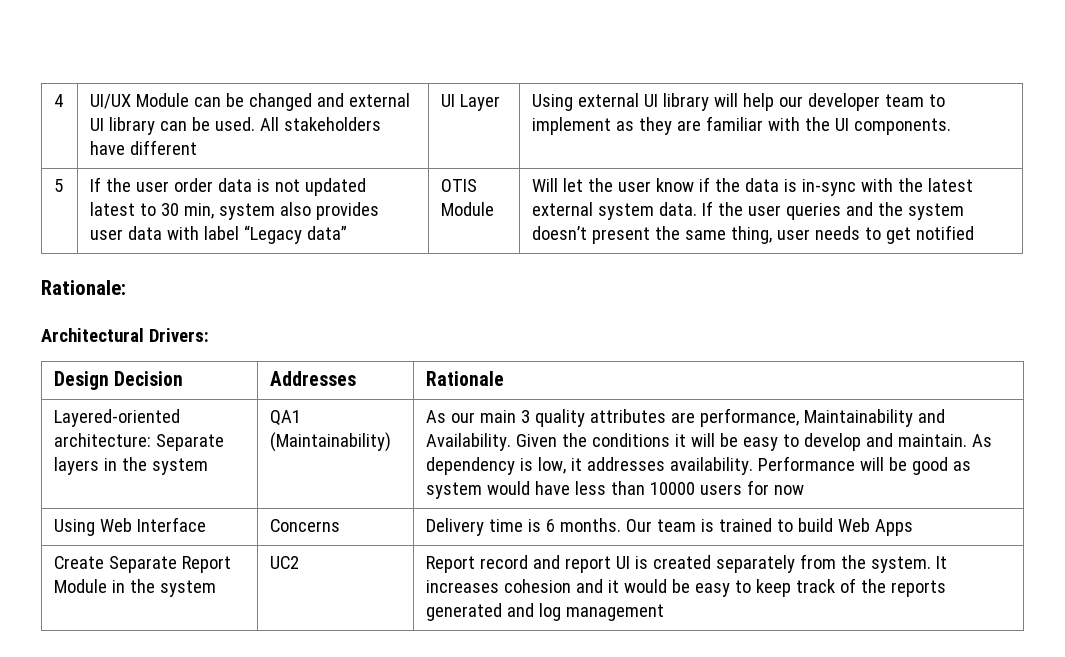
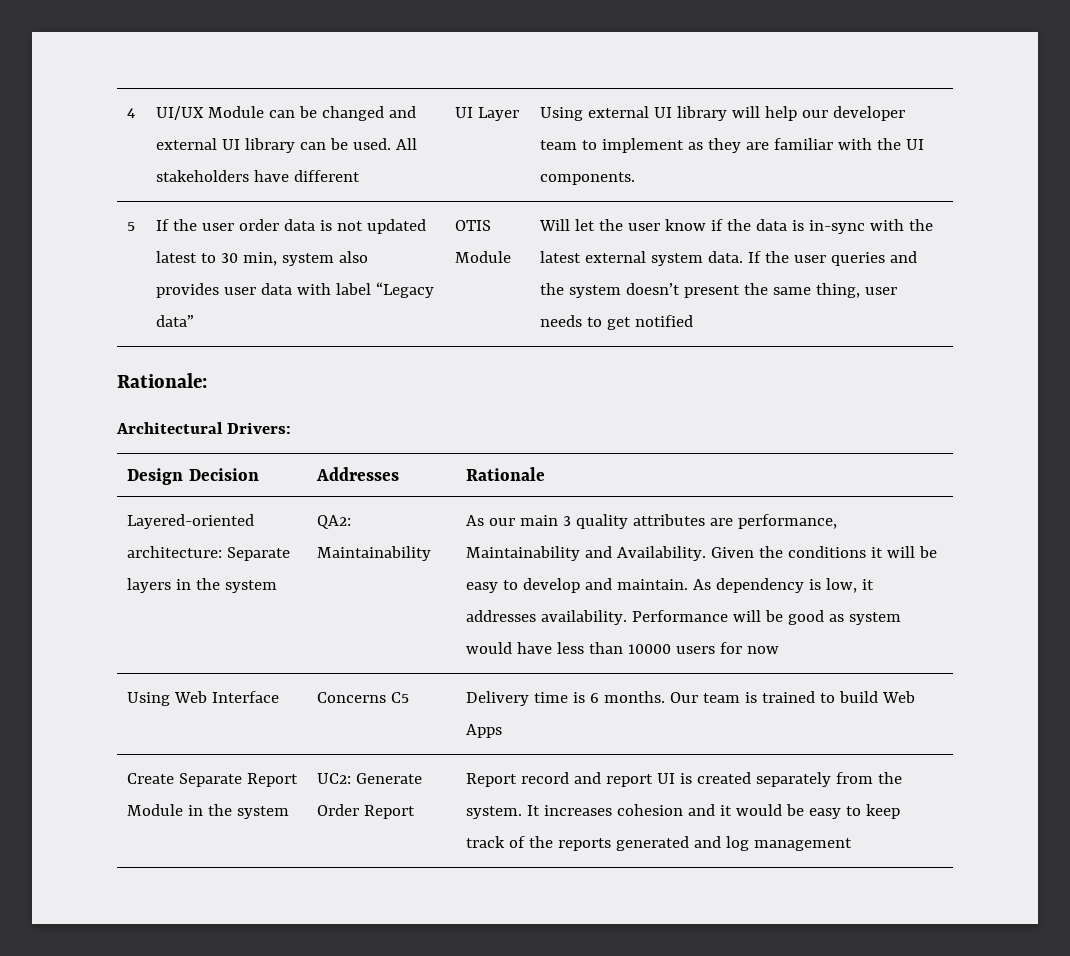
[270,410,302,426] [270,432,392,452] QA1 (Maintainability) -> [317,515,352,529] [317,546,432,561] QA2: Maintainability
(341, 525) none -> [391,692,410,703] C5
[270,556,300,569] UC2 -> [317,773,423,784] [317,804,416,819] UC2: Generate Order Report

